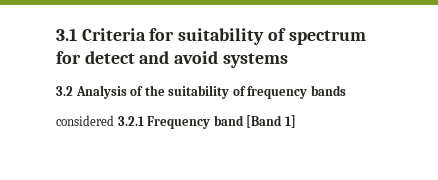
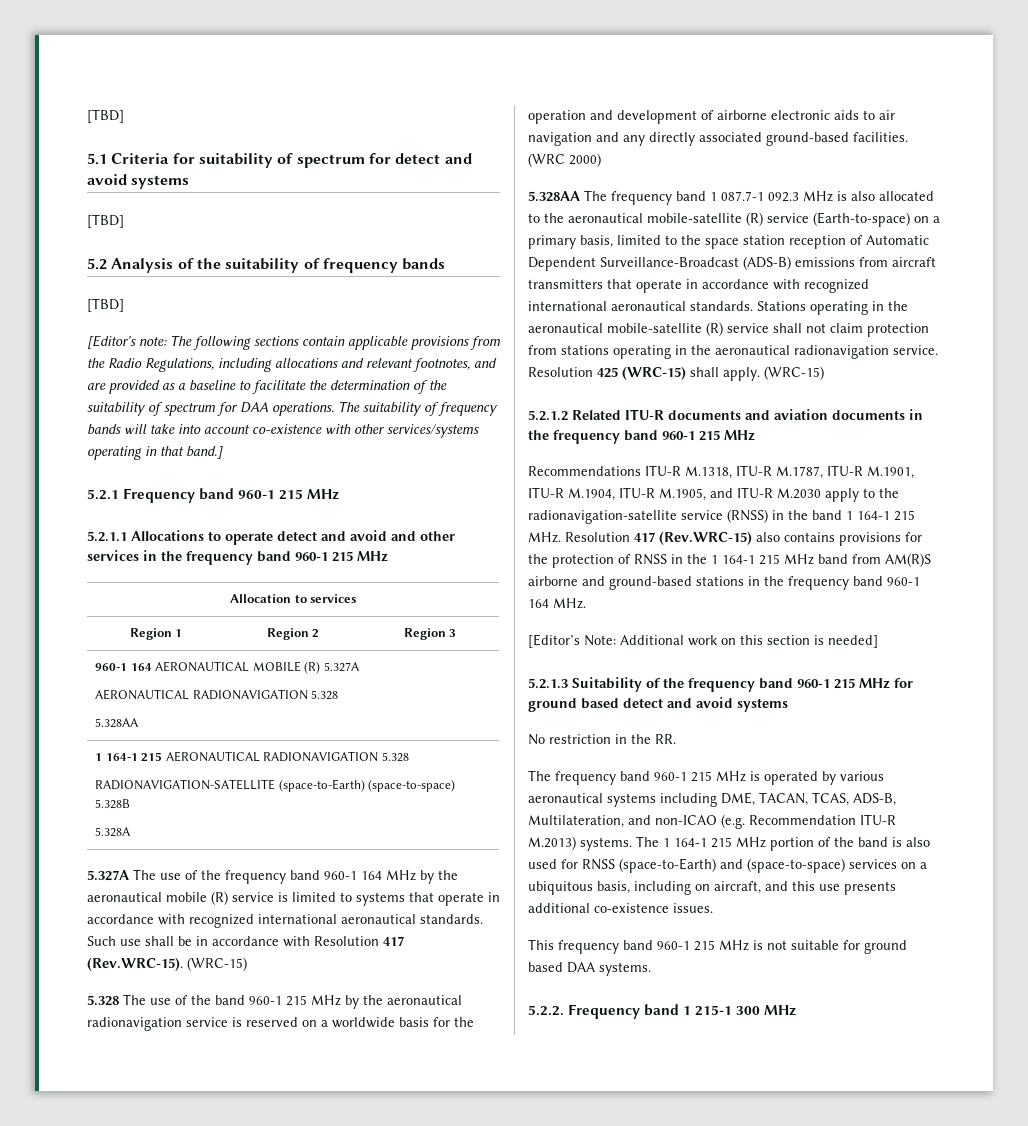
[56,28,77,41] 3.1 -> [87,109,124,123] [87,153,107,165] [TBD] // 5.1
[56,86,73,96] 3.2 -> [87,214,124,228] [87,258,107,270] [TBD] // 5.2
[56,115,296,129] considered 3.2.1 Frequency band [Band 1] -> [87,298,124,312] [87,335,501,350] [87,358,497,372] [87,380,447,394] [87,401,498,416] [87,424,479,438] [87,446,223,460] [87,488,340,503] [87,530,455,545] [87,550,388,565] [229,594,357,603] [129,628,183,640] [266,628,320,640] [403,628,457,640] [95,661,359,674] [95,689,339,700] [95,718,139,728] [95,751,409,762] [95,779,456,792] [95,799,131,809] [95,827,131,837] [87,869,458,884] [87,891,500,906] [87,914,483,928] [87,936,404,947] [87,957,247,971] [87,994,462,1009] [87,1017,474,1031] [528,110,895,124] [528,132,908,146] [528,153,601,167] [528,190,934,205] [528,212,940,227] [528,235,929,249] [528,256,936,271] [528,279,869,293] [528,301,908,315] [528,322,929,337] [528,345,938,359] [528,366,824,381] [528,409,923,421] [528,430,755,444] [528,465,914,479] [528,487,899,502] [528,509,915,524] [528,531,922,546] [528,553,931,568] [528,576,920,590] [528,598,586,609] [528,634,878,648] [528,677,913,692] [528,697,788,712] [528,734,676,745] [528,770,884,785] [528,792,896,807] [528,814,896,829] [528,836,930,851] [528,858,927,873] [528,881,896,895] [528,903,713,913] [528,939,907,954] [528,962,651,976] [528,1004,797,1019] [TBD] // [Editor's note: The following sections contain applicable provisions from the Radio Regulations, including allocations and relevant footnotes, and are provided as a baseline to facilitate the determination of the suitability of spectrum for DAA operations. The suitability of frequency bands will take into account co-existence with other services/systems operating in that band.] // 5.2.1 Frequency band 960-1 215 MHz // 5.2.1.1 Allocations to operate detect and avoid and other services in the frequency band 960-1 215 MHz // Allocation to services // Region 1 | Region 2 | Region 3 // 960-1 164 AERONAUTICAL MOBILE (R) 5.327A // AERONAUTICAL RADIONAVIGATION 5.328 // 5.328AA // 1 164-1 215 AERONAUTICAL RADIONAVIGATION 5.328 // RADIONAVIGATION-SATELLITE (space-to-Earth) (space-to-space) 5.328B // 5.328A // 5.327A The use of the frequency band 960-1 164 MHz by the aeronautical mobile (R) service is limited to systems that operate in accordance with recognized international aeronautical standards. Such use shall be in accordance with Resolution 417 (Rev.WRC-15). (WRC-15) // 5.328 The use of the band 960-1 215 MHz by the aeronautical radionavigation service is reserved on a worldwide basis for the operation and development of airborne electronic aids to air navigation and any directly associated ground-based facilities. (WRC 2000) // 5.328AA The frequency band 1 087.7-1 092.3 MHz is also allocated to the aeronautical mobile-satellite (R) service (Earth-to-space) on a primary basis, limited to the space station reception of Automatic Dependent Surveillance-Broadcast (ADS-B) emissions from aircraft transmitters that operate in accordance with recognized international aeronautical standards. Stations operating in the aeronautical mobile-satellite (R) service shall not claim protection from stations operating in the aeronautical radionavigation service. Resolution 425 (WRC-15) shall apply. (WRC-15) // 5.2.1.2 Related ITU-R documents and aviation documents in the frequency band 960-1 215 MHz // Recommendations ITU-R M.1318, ITU-R M.1787, ITU-R M.1901, ITU-R M.1904, ITU-R M.1905, and ITU-R M.2030 apply to the radionavigation-satellite service (RNSS) in the band 1 164-1 215 MHz. Resolution 417 (Rev.WRC-15) also contains provisions for the protection of RNSS in the 1 164-1 215 MHz band from AM(R)S airborne and ground-based stations in the frequency band 960-1 164 MHz. // [Editor’s Note: Additional work on this section is needed] // 5.2.1.3 Suitability of the frequency band 960-1 215 MHz for ground based detect and avoid systems // No restriction in the RR. // The frequency band 960-1 215 MHz is operated by various aeronautical systems including DME, TACAN, TCAS, ADS-B, Multilateration, and non-ICAO (e.g. Recommendation ITU-R M.2013) systems. The 1 164-1 215 MHz portion of the band is also used for RNSS (space-to-Earth) and (space-to-space) services on a ubiquitous basis, including on aircraft, and this use presents additional co-existence issues. // This frequency band 960-1 215 MHz is not suitable for ground based DAA systems. // 5.2.2. Frequency band 1 215-1 300 MHz

